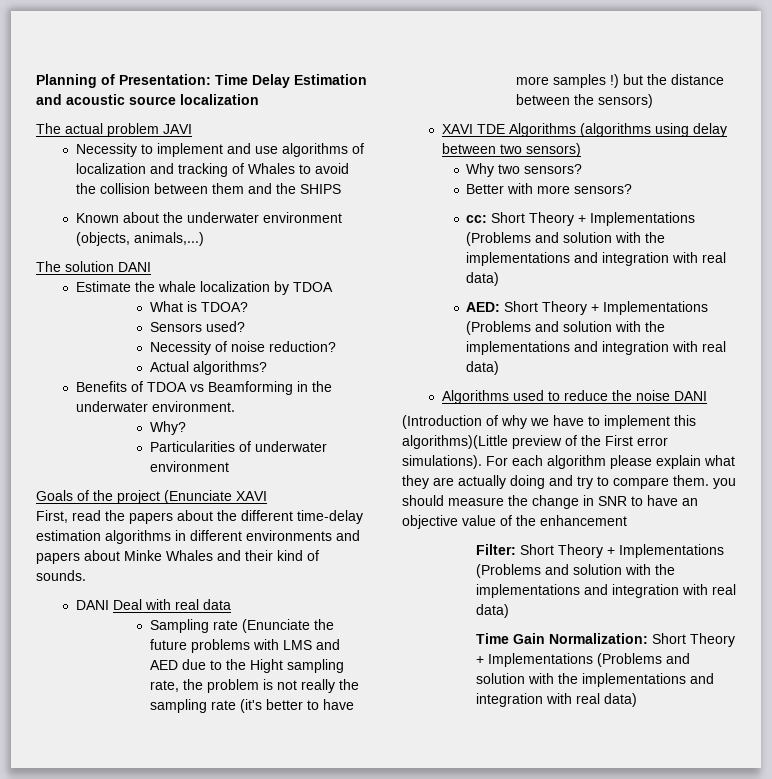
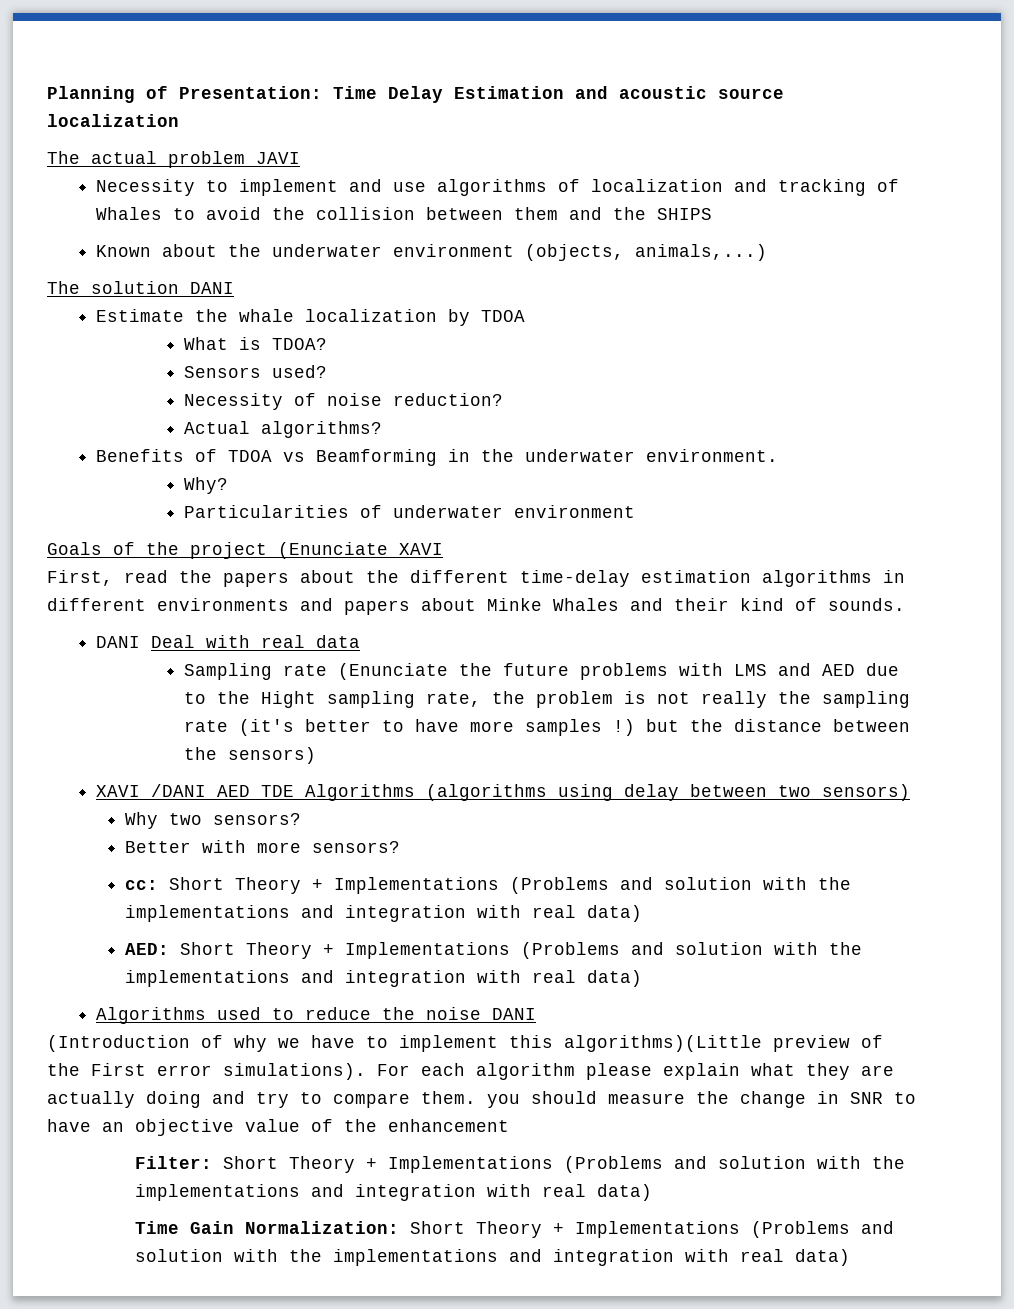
(473, 129) none -> [150,784,250,797] /DANI AED

